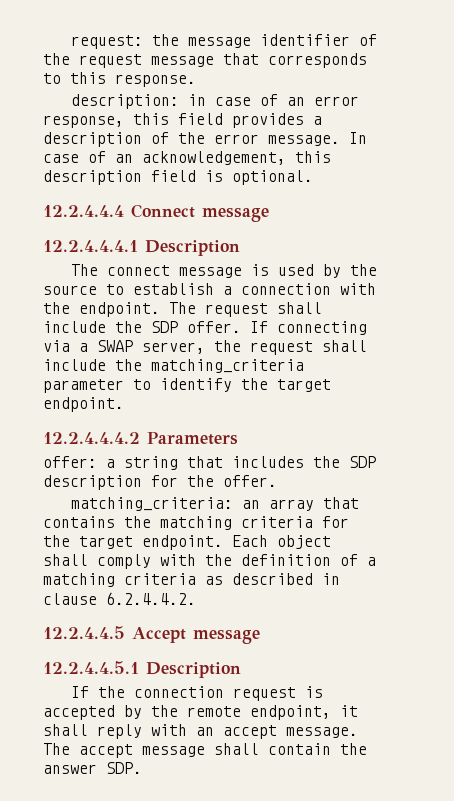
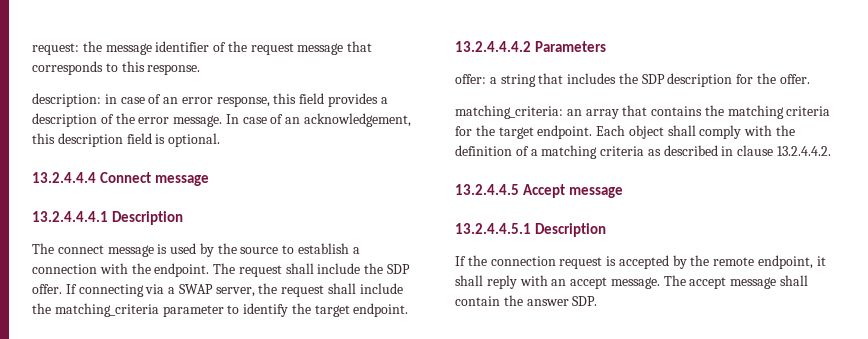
[43,205,124,217] 12.2.4.4.4 -> [32,172,96,183] 13.2.4.4.4
[43,240,138,252] 12.2.4.4.4.1 -> [32,211,108,222] 13.2.4.4.4.1
[43,432,140,444] 12.2.4.4.4.2 -> [455,41,531,52] 13.2.4.4.4.2
[106,592,196,605] [43,626,125,639] 6.2.4.4.2. // 12.2.4.4.5 -> [777,146,832,156] [455,184,519,195] 13.2.4.4.2. // 13.2.4.4.5
[43,661,139,674] 12.2.4.4.5.1 -> [455,223,531,234] 13.2.4.4.5.1

